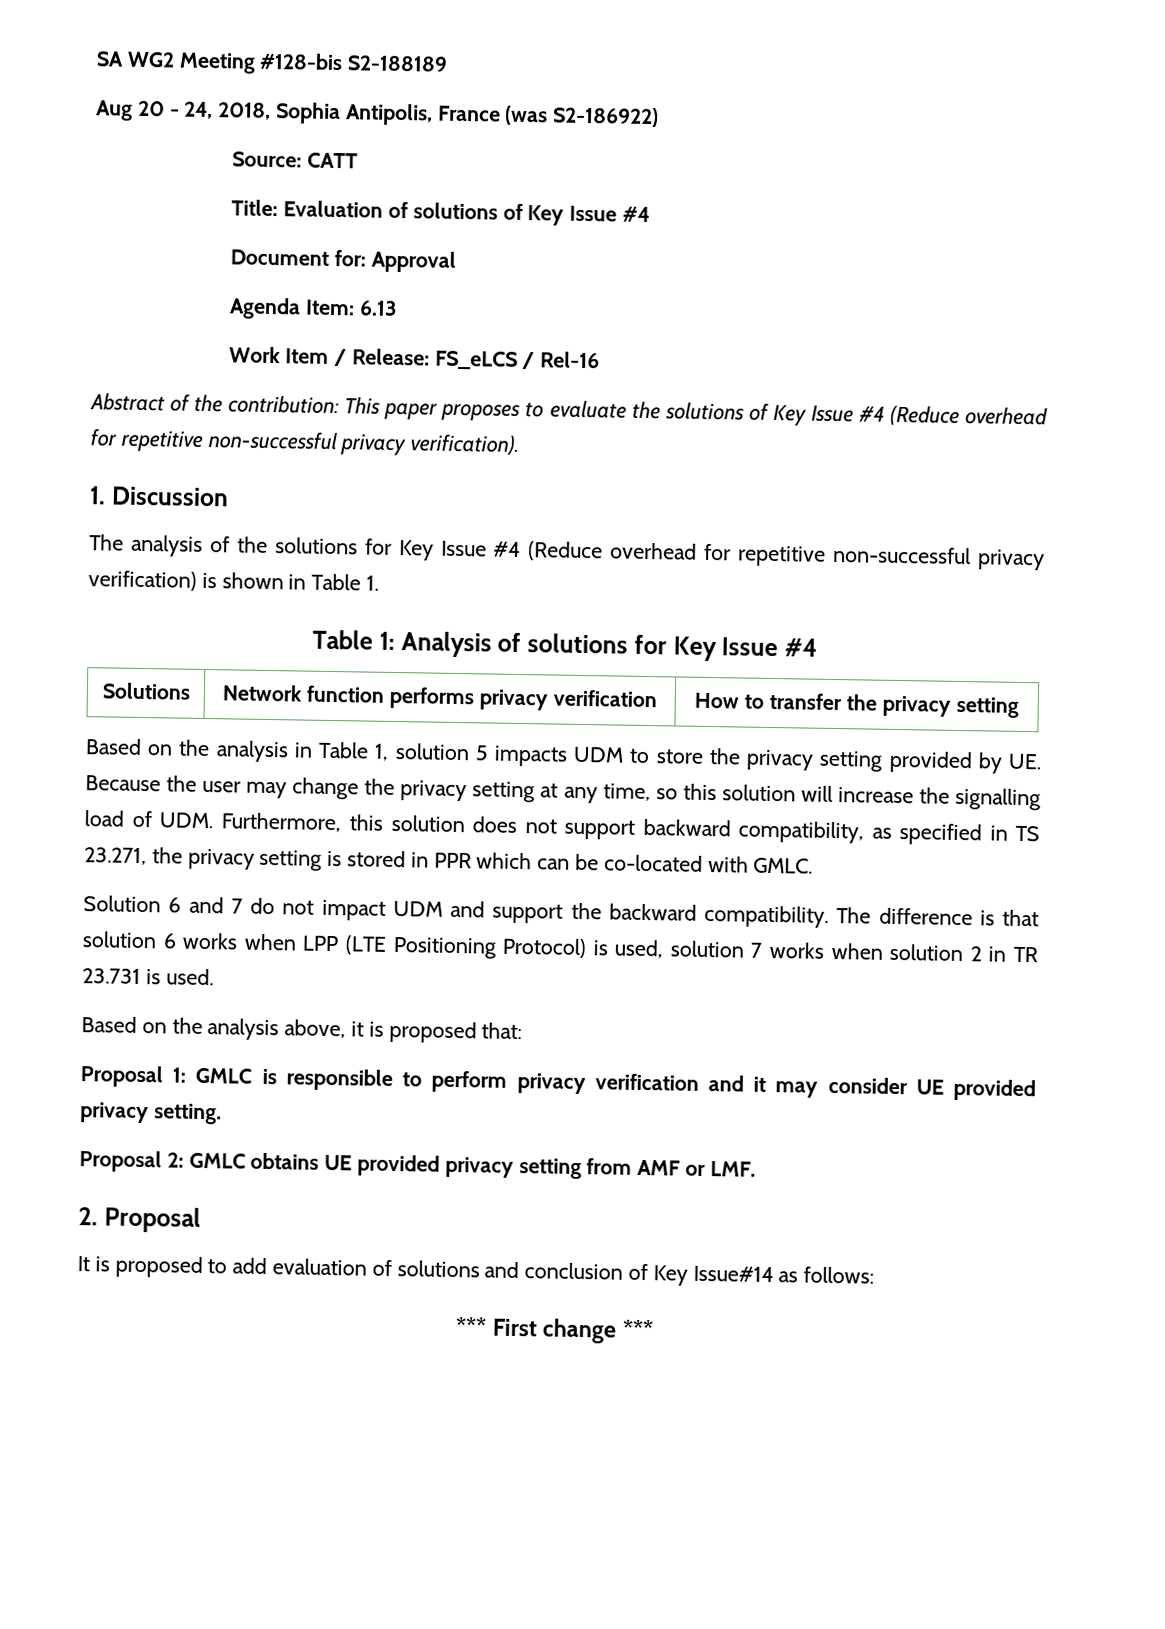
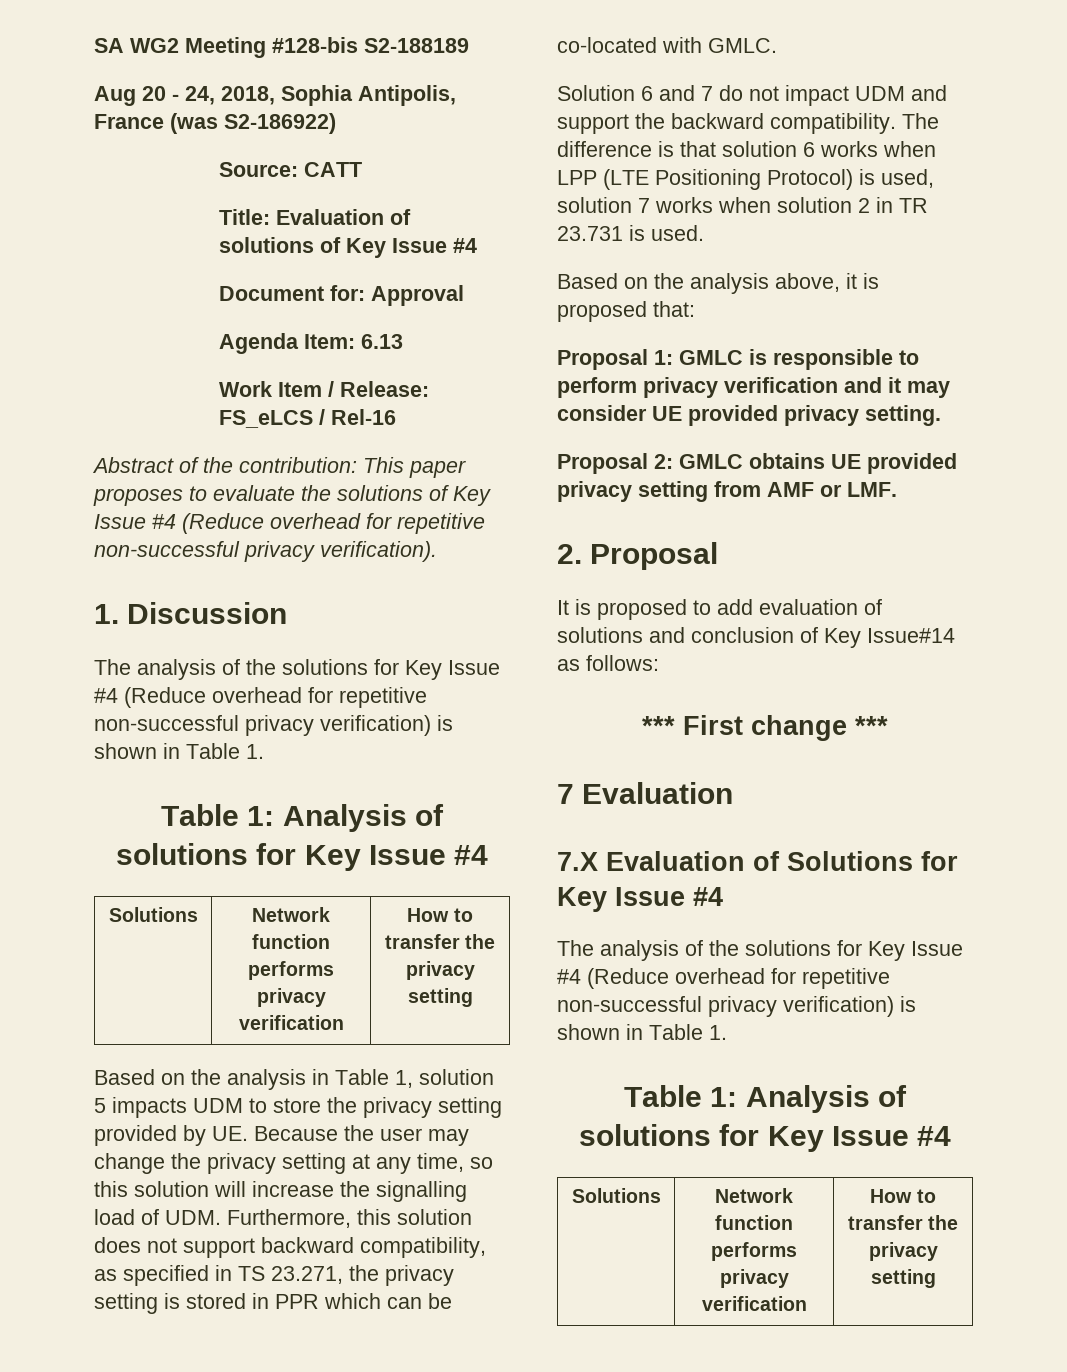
(653, 1329) none -> [557,782,734,804] [557,851,958,871] [557,887,723,912] [557,940,963,961] [557,968,890,989] [557,996,916,1017] [557,1024,727,1040] [624,1085,907,1113] [579,1124,951,1152] [571,1188,661,1203] [715,1188,793,1203] [715,1215,793,1230] [711,1242,797,1261] [719,1269,789,1288] [701,1296,807,1311] [870,1189,936,1203] [847,1215,959,1230] [868,1242,938,1261] [870,1269,936,1288] // 7 Evaluation // 7.X Evaluation of Solutions for Key Issue #4 // The analysis of the solutions for Key Issue #4 (Reduce overhead for repetitive non-successful privacy verification) is shown in Table 1. // Table 1: Analysis of solutions for Key Issue #4 // Solutions | Network function performs privacy verification | How to transfer the privacy setting

